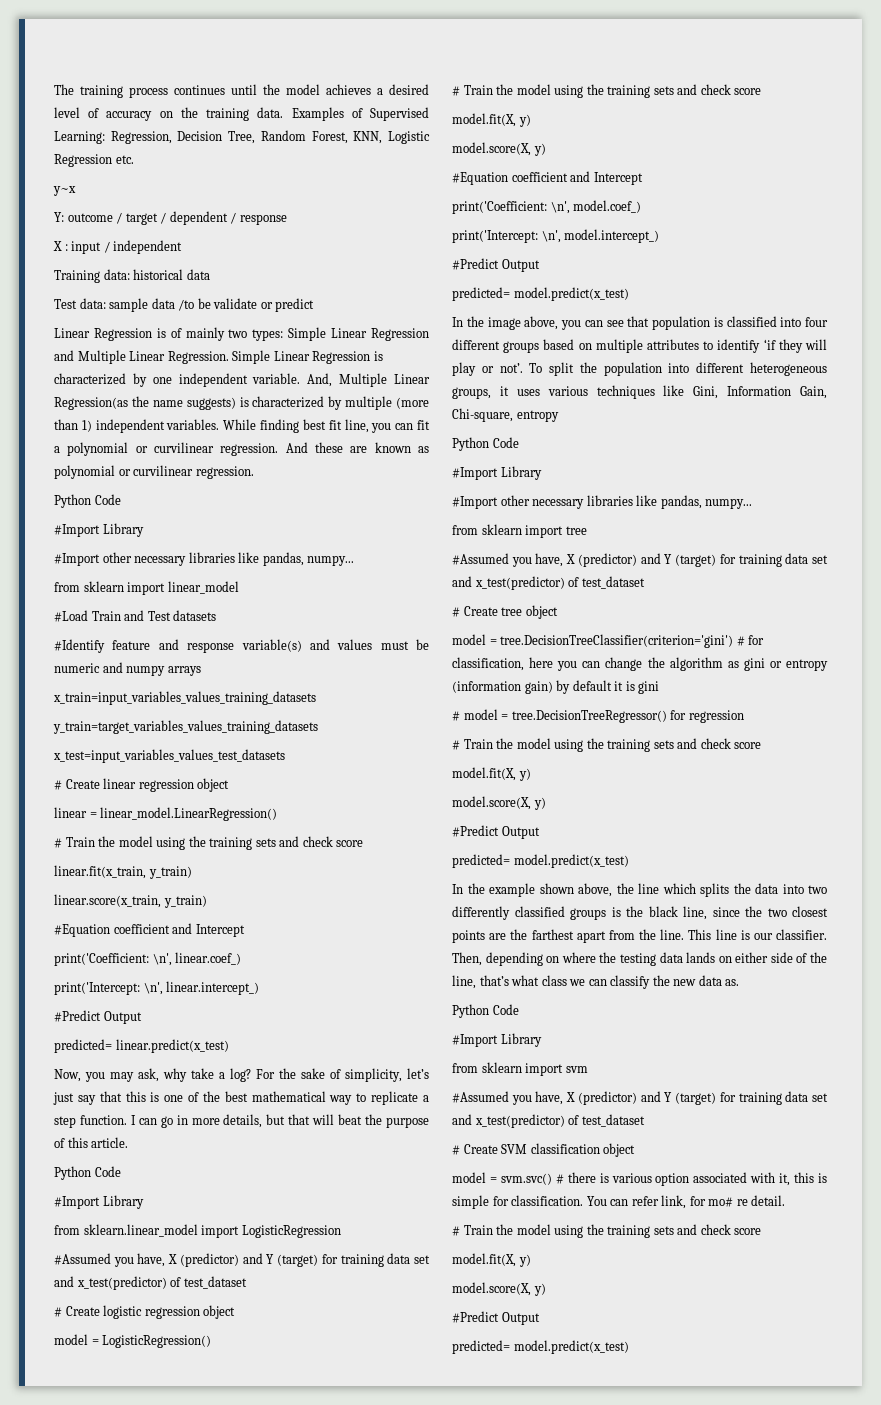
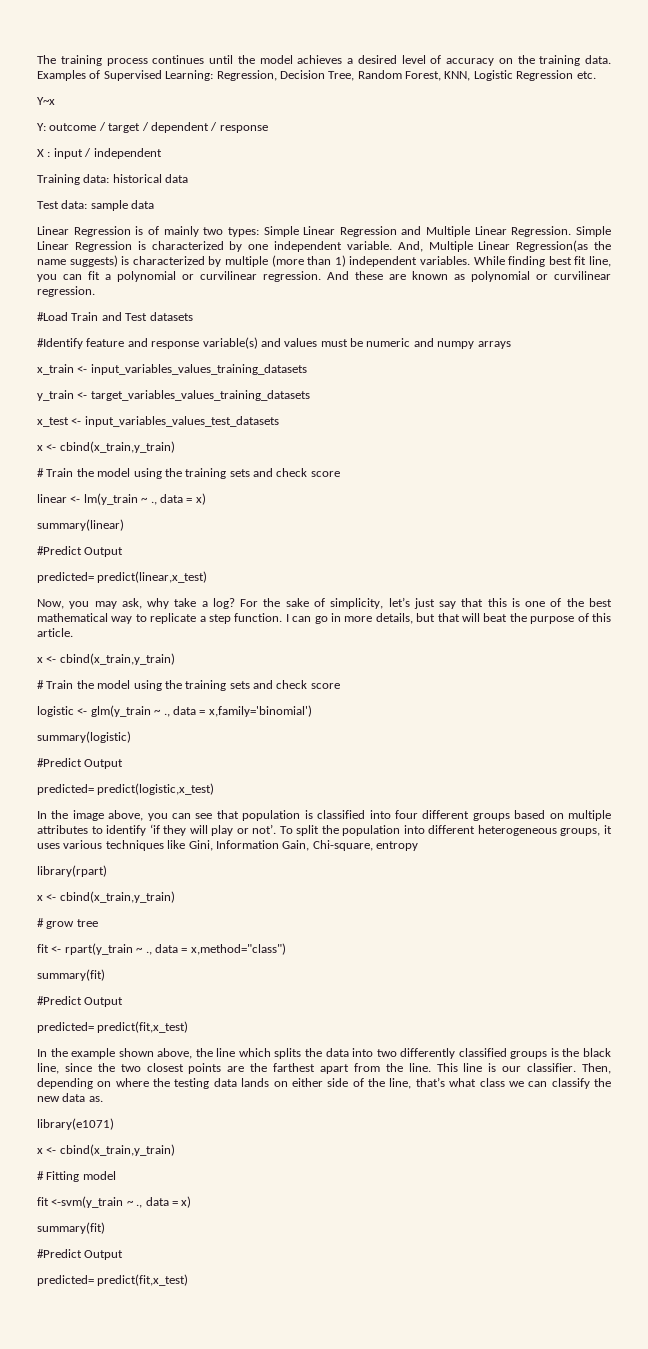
[53,186,76,196] y~x -> [37,97,55,105] Y~x
[178,298,315,312] /to be validate or predict -> (155, 204) none
[54,494,121,508] [54,523,144,537] [54,552,355,566] [54,581,239,595] // Python Code // #Import Library // #Import other necessary libraries like pandas, numpy... // from sklearn import linear_model -> (95, 291) none
[53,691,316,705] [53,720,318,734] [53,749,285,763] [54,778,230,792] [54,807,278,821] x_train=input_variables_values_training_datasets // y_train=target_variables_values_training_datasets // x_test=input_variables_values_test_datasets // # Create linear regression object // linear = linear_model.LinearRegression() -> [37,364,307,375] [37,390,310,401] [37,416,279,427] [37,441,175,453] x_train <- input_variables_values_training_datasets // y_train <- target_variables_values_training_datasets // x_test <- input_variables_values_test_datasets // x <- cbind(x_train,y_train)
[54,865,192,879] [54,894,207,908] [54,923,245,937] [54,952,242,966] [54,981,260,995] [54,1010,142,1024] [54,1039,229,1053] linear.fit(x_train, y_train) // linear.score(x_train, y_train) // #Equation coefficient and Intercept // print('Coefficient: \n', linear.coef_) // print('Intercept: \n', linear.intercept_) // #Predict Output // predicted= linear.predict(x_test) -> [37,493,206,505] [37,519,124,531] [37,546,124,557] [37,571,208,583] linear <- lm(y_train ~ ., data = x) // summary(linear) // #Predict Output // predicted= predict(linear,x_test)
[54,1166,121,1180] [54,1195,144,1209] [54,1224,341,1238] [54,1253,430,1267] [54,1276,247,1290] [54,1305,236,1319] [54,1334,212,1348] Python Code // #Import Library // from sklearn.linear_model import LogisticRegression // #Assumed you have, X (predictor) and Y (target) for training data set and x_test(predictor) of test_dataset // # Create logistic regression object // model = LogisticRegression() -> [37,653,175,665] x <- cbind(x_train,y_train)
[452,113,531,127] [452,142,546,156] [452,171,643,185] [452,200,642,214] [452,229,660,243] [452,258,540,272] [452,287,629,301] model.fit(X, y) // model.score(X, y) // #Equation coefficient and Intercept // print('Coefficient: \n', model.coef_) // print('Intercept: \n', model.intercept_) // #Predict Output // predicted= model.predict(x_test) -> [37,705,312,717] [37,731,131,743] [37,758,124,769] [37,783,215,795] logistic <- glm(y_train ~ ., data = x,family='binomial') // summary(logistic) // #Predict Output // predicted= predict(logistic,x_test)
[452,437,519,451] [452,466,542,480] [452,495,753,509] [452,524,587,538] [452,553,828,567] [452,576,645,590] [452,605,558,619] [452,634,765,648] [452,657,828,671] [452,680,660,694] [452,709,744,723] [452,738,762,752] [452,767,531,781] [452,796,546,810] [452,825,540,839] [452,854,629,868] Python Code // #Import Library // #Import other necessary libraries like pandas, numpy... // from sklearn import tree // #Assumed you have, X (predictor) and Y (target) for training data set and x_test(predictor) of test_dataset // # Create tree object // model = tree.DecisionTreeClassifier(criterion='gini') # for classification, here you can change the algorithm as gini or entropy (information gain) by default it is gini // # model = tree.DecisionTreeRegressor() for regression // # Train the model using the training sets and check score // model.fit(X, y) // model.score(X, y) // #Predict Output // predicted= model.predict(x_test) -> [37,865,107,877] [37,891,175,903] [37,918,98,929] [37,943,286,955] [37,969,105,981] [37,996,124,1007] [37,1021,189,1033] library(rpart) // x <- cbind(x_train,y_train) // # grow tree // fit <- rpart(y_train ~ ., data = x,method="class") // summary(fit) // #Predict Output // predicted= predict(fit,x_test)
[452,1004,519,1018] [452,1033,542,1047] [452,1062,588,1076] [452,1091,828,1105] [452,1114,645,1128] [452,1143,636,1157] [452,1172,827,1186] [452,1195,786,1209] [452,1224,762,1238] [452,1253,531,1267] [452,1282,546,1296] [452,1311,540,1325] [452,1340,629,1354] Python Code // #Import Library // from sklearn import svm // #Assumed you have, X (predictor) and Y (target) for training data set and x_test(predictor) of test_dataset // # Create SVM classification object // model = svm.svc() # there is various option associated with it, this is simple for classification. You can refer link, for mo# re detail. // # Train the model using the training sets and check score // model.fit(X, y) // model.score(X, y) // #Predict Output // predicted= model.predict(x_test) -> [37,1118,114,1130] [37,1144,175,1156] [37,1171,116,1182] [37,1196,192,1208] [37,1222,105,1234] [37,1249,124,1260] [37,1274,189,1286] library(e1071) // x <- cbind(x_train,y_train) // # Fitting model // fit <-svm(y_train ~ ., data = x) // summary(fit) // #Predict Output // predicted= predict(fit,x_test)

